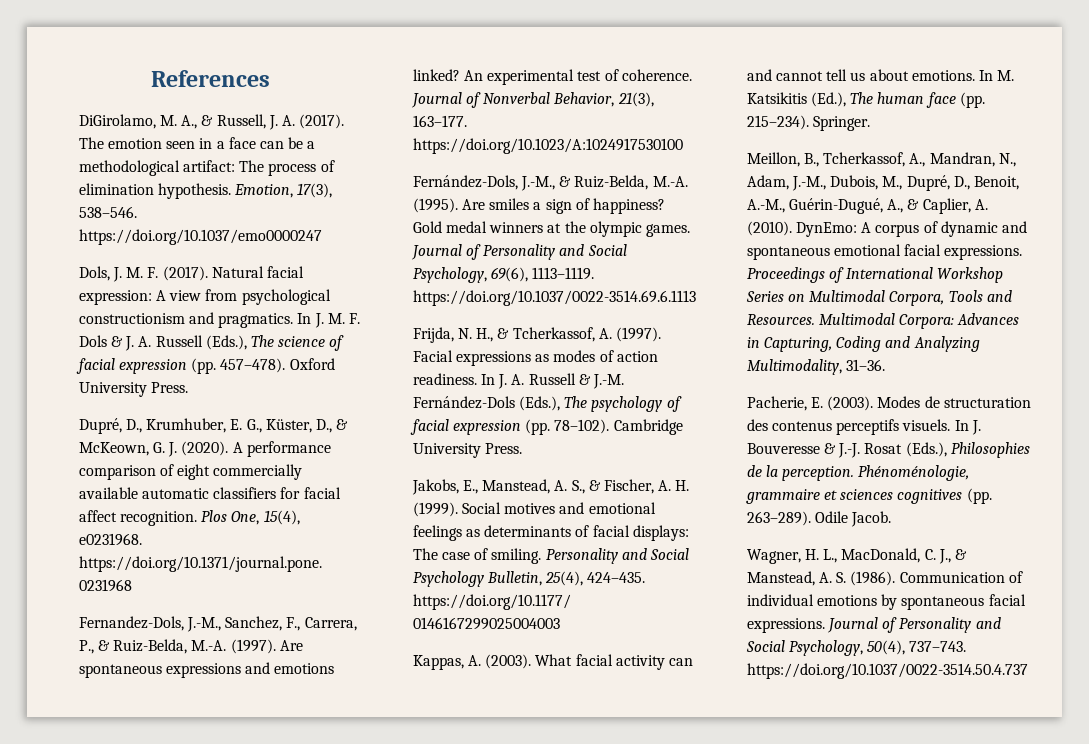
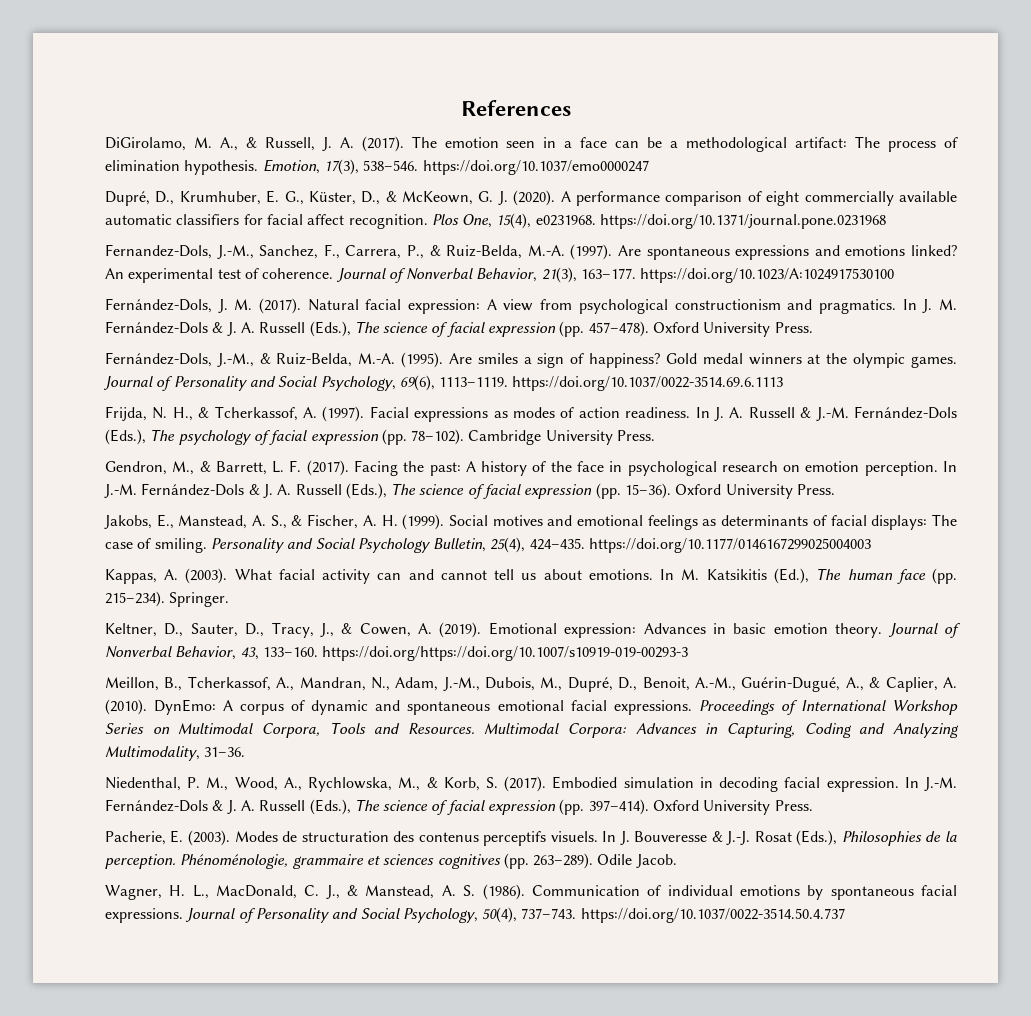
[78,266,305,282] [78,289,331,305] [78,312,361,328] [78,335,345,351] [75,358,335,374] [78,382,189,397] // Dols, J. M. F. (2017). Natural facial expression: A view from psychological constructionism and pragmatics. In J. M. F. Dols & J. A. Russell (Eds.), The science of facial expression (pp. 457–478). Oxford University Press. -> (649, 167) none
(683, 146) none -> [104,298,957,314] [104,321,813,337] // Fernández-Dols, J. M. (2017). Natural facial expression: A view from psychological constructionism and pragmatics. In J. M. Fernández-Dols & J. A. Russell (Eds.), The science of facial expression (pp. 457–478). Oxford University Press.
(523, 448) none -> [104,460,957,476] [103,483,836,499] // Gendron, M., & Barrett, L. F. (2017). Facing the past: A history of the face in psychological research on emotion perception. In J.-M. Fernández-Dols & J. A. Russell (Eds.), The science of facial expression (pp. 15–36). Oxford University Press.
(871, 123) none -> [104,622,962,638] [104,646,689,661] // Keltner, D., Sauter, D., Tracy, J., & Cowen, A. (2019). Emotional expression: Advances in basic emotion theory. Journal of Nonverbal Behavior, 43, 133–160. https://doi.org/https://doi.org/10.1007/s10919-019-00293-3
(886, 365) none -> [104,776,957,792] [104,799,813,815] // Niedenthal, P. M., Wood, A., Rychlowska, M., & Korb, S. (2017). Embodied simulation in decoding facial expression. In J.-M. Fernández-Dols & J. A. Russell (Eds.), The science of facial expression (pp. 397–414). Oxford University Press.

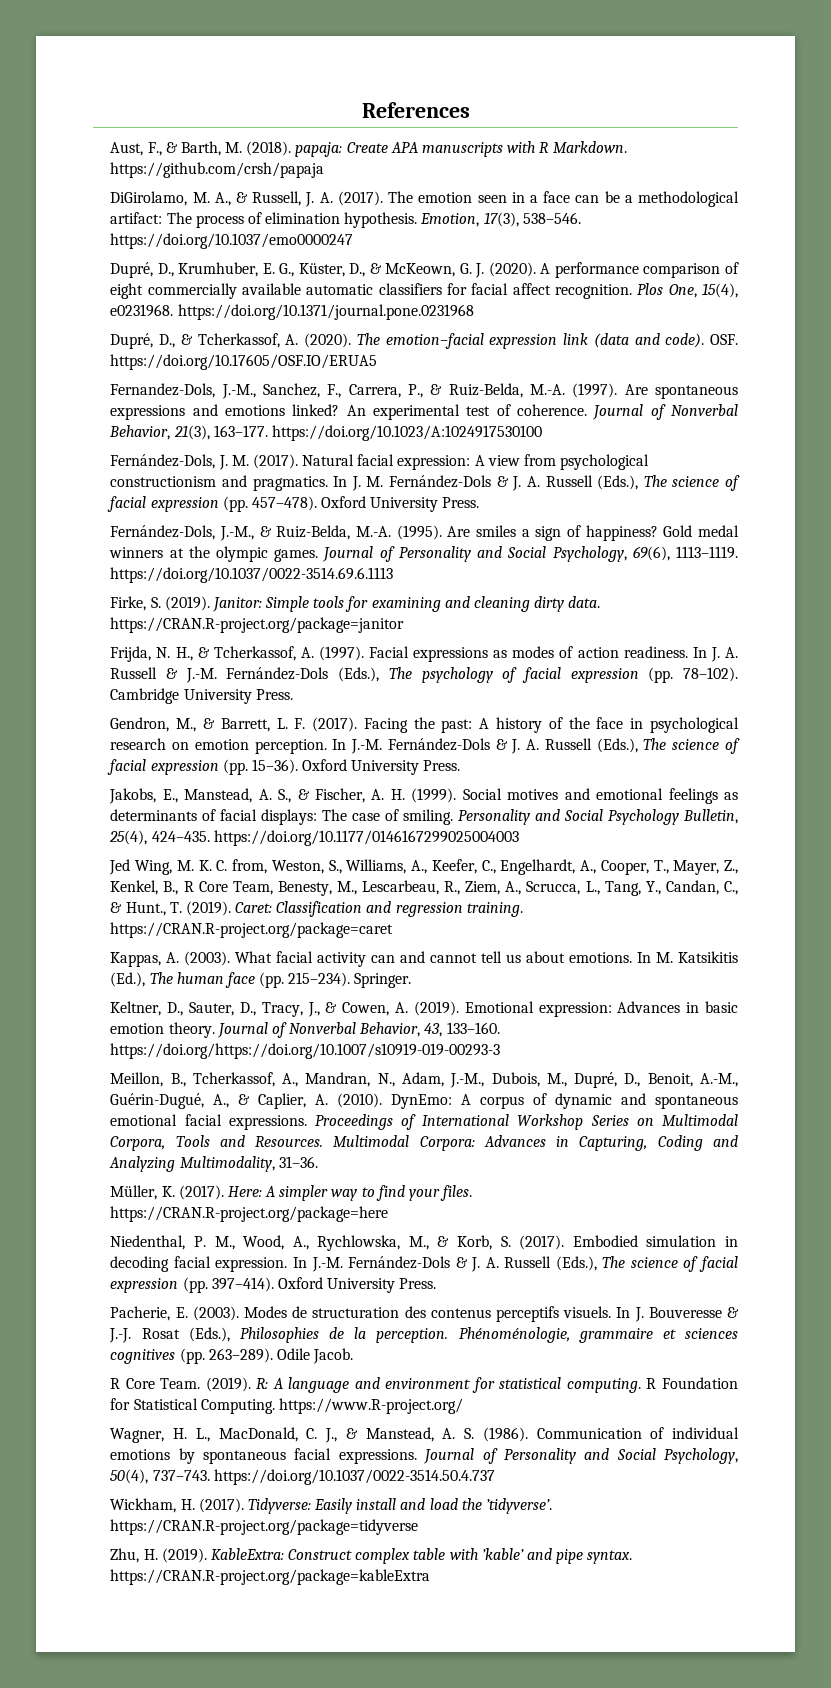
(571, 108) none -> [110,141,627,157] [110,162,325,178] // Aust, F., & Barth, M. (2018). papaja: Create APA manuscripts with R Markdown. https://github.com/crsh/papaja
(887, 221) none -> [110,333,739,349] [110,354,378,370] // Dupré, D., & Tcherkassof, A. (2020). The emotion–facial expression link (data and code). OSF. https://doi.org/10.17605/OSF.IO/ERUA5
(784, 383) none -> [110,596,601,612] [110,617,405,633] // Firke, S. (2019). Janitor: Simple tools for examining and cleaning dirty data. https://CRAN.R-project.org/package=janitor
(872, 545) none -> [109,859,738,875] [110,880,738,896] [110,901,523,917] [110,922,394,938] // Jed Wing, M. K. C. from, Weston, S., Williams, A., Keefer, C., Engelhardt, A., Cooper, T., Mayer, Z., Kenkel, B., R Core Team, Benesty, M., Lescarbeau, R., Ziem, A., Scrucca, L., Tang, Y., Candan, C., & Hunt., T. (2019). Caret: Classification and regression training. https://CRAN.R-project.org/package=caret
(246, 752) none -> [110,1185,473,1201] [110,1206,389,1222] // Müller, K. (2017). Here: A simpler way to find your files. https://CRAN.R-project.org/package=here
(677, 861) none -> [110,1377,738,1393] [110,1398,463,1414] // R Core Team. (2019). R: A language and environment for statistical computing. R Foundation for Statistical Computing. https://www.R-project.org/
(845, 915) none -> [110,1498,553,1514] [110,1519,419,1535] [110,1548,633,1564] [110,1569,431,1585] // Wickham, H. (2017). Tidyverse: Easily install and load the ’tidyverse’. https://CRAN.R-project.org/package=tidyverse // Zhu, H. (2019). KableExtra: Construct complex table with ’kable’ and pipe syntax. https://CRAN.R-project.org/package=kableExtra

